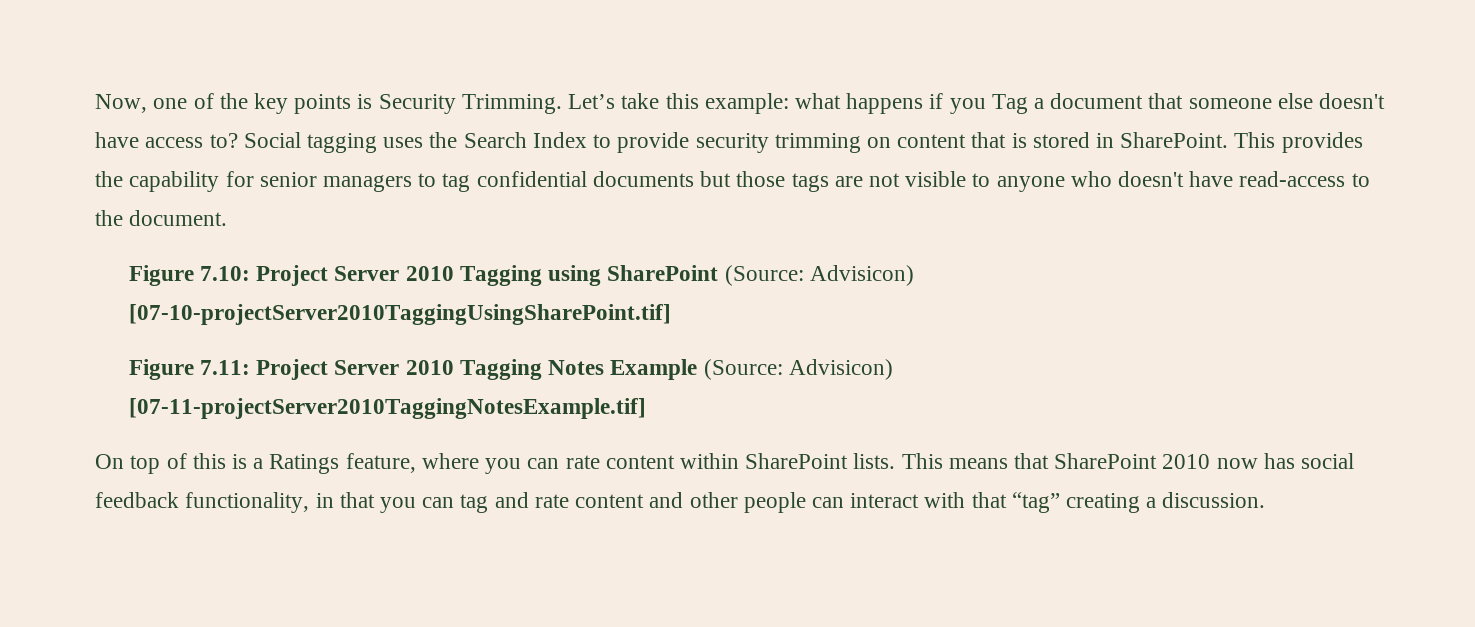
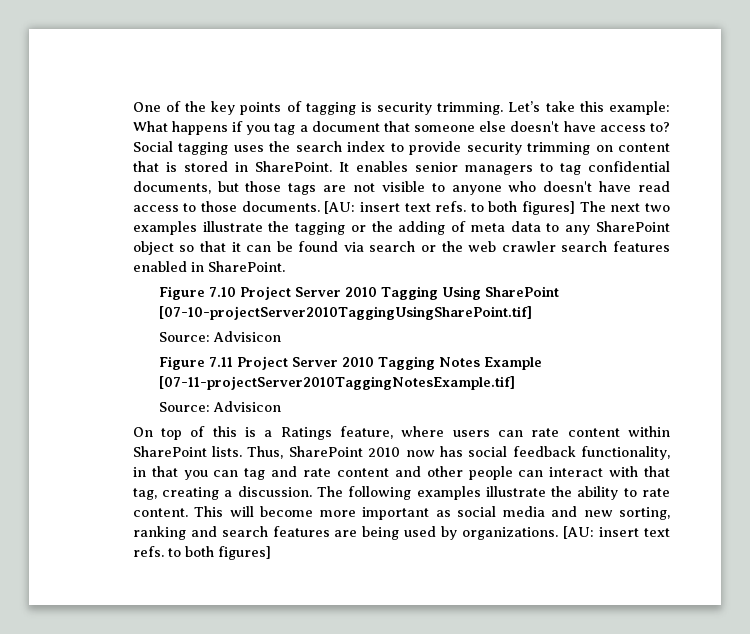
[95,94,188,113] Now, one -> [132,102,161,112] One
[357,94,562,114] is Security Trimming. -> [286,101,504,115] of tagging is security trimming.
[794,93,841,109] what -> [132,121,168,132] What
[991,94,1028,114] Tag -> [274,123,296,135] tag
[463,132,587,148] Search Index -> [295,141,386,152] search index
[1234,132,1363,153] [95,171,254,192] This provides the capability for -> [338,161,408,172] It enables
[592,171,694,187] documents -> [132,181,211,194] documents,
[1239,171,1370,187] [95,210,228,226] [128,265,914,286] read-access to the document. // Figure 7.10: Project Server 2010 Tagging using SharePoint (Source: Advisicon) -> [638,181,671,192] [132,201,670,215] [132,221,670,235] [132,241,670,255] [132,261,285,272] [159,286,560,300] read access to those documents. [AU: insert text refs. to both figures] The next two examples illustrate the tagging or the adding of meta data to any SharePoint object so that it can be found via search or the web crawler search features enabled in SharePoint. // Figure 7.10 Project Server 2010 Tagging Using SharePoint
[128,359,251,380] // Figure 7.11: -> [159,331,282,342] [159,356,234,370] // Source: Advisicon // Figure 7.11
[703,359,893,380] (Source: Advisicon) -> (543, 363) none
(646, 408) none -> [159,401,282,412] // Source: Advisicon
[485,458,522,474] you -> [452,430,490,437] users
[901,453,1050,469] This means that -> [247,446,284,459] Thus,
[1011,492,1060,513] “tag” -> [132,488,157,500] tag,
(1266, 500) none -> [316,486,670,500] [132,506,670,520] [132,526,670,540] [132,546,271,560] The following examples illustrate the ability to rate content. This will become more important as social media and new sorting, ranking and search features are being used by organizations. [AU: insert text refs. to both figures]

